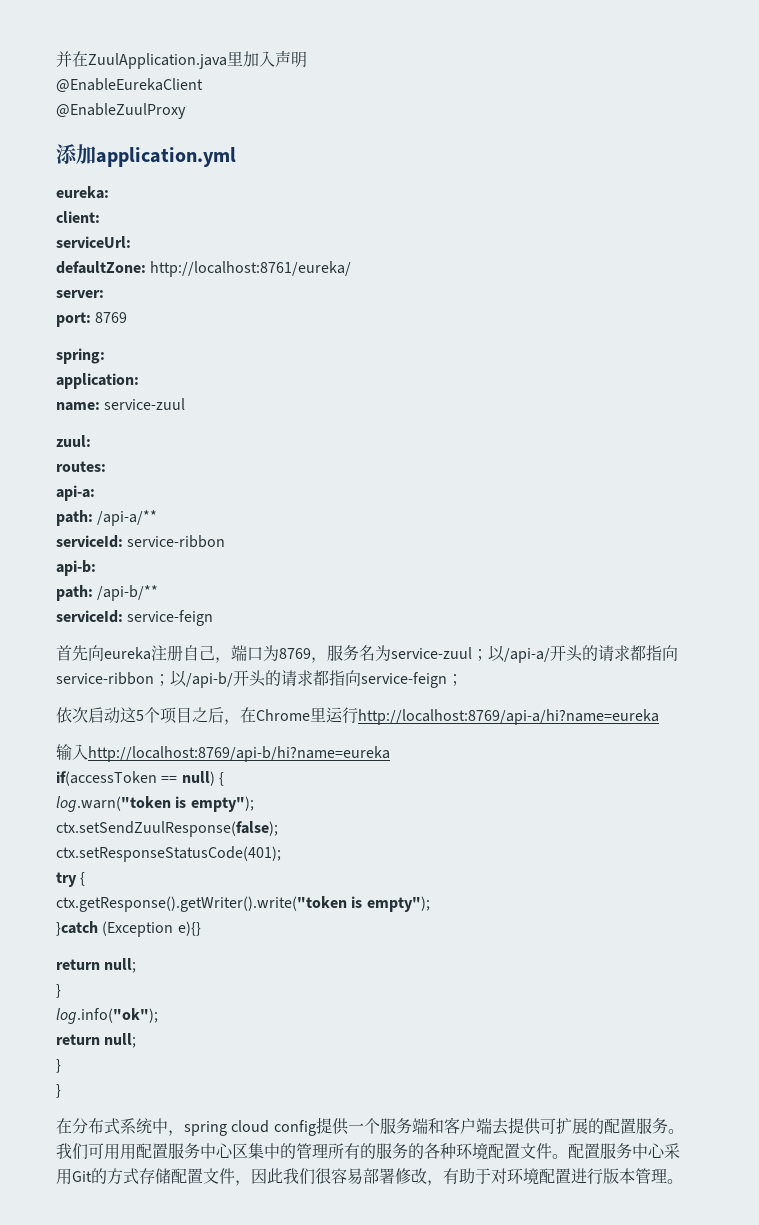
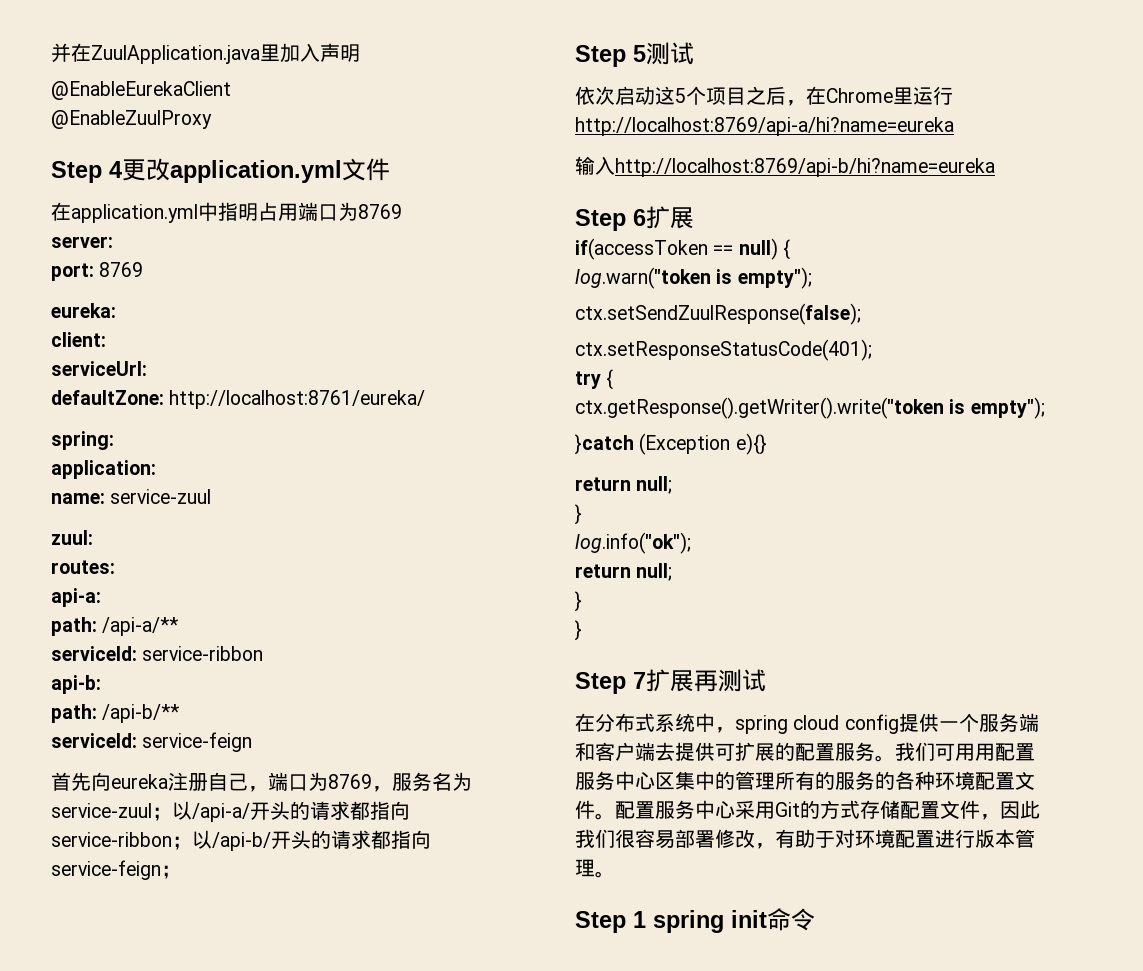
[56,144,236,167] 添加application.yml -> [51,158,390,183] [51,202,402,223] [51,236,113,248] [51,262,144,281] Step 4更改application.yml文件 // 在application.yml中指明占用端口为8769 // server: // port: 8769
[56,290,104,298] [56,312,128,327] // server: // port: 8769 -> (426, 399) none
(463, 680) none -> [575,42,694,67] // Step 5测试
(390, 754) none -> [575,206,694,231] // Step 6扩展
(61, 1091) none -> [575,669,766,694] // Step 7扩展再测试
(683, 1181) none -> [575,908,815,933] // Step 1 spring init命令

